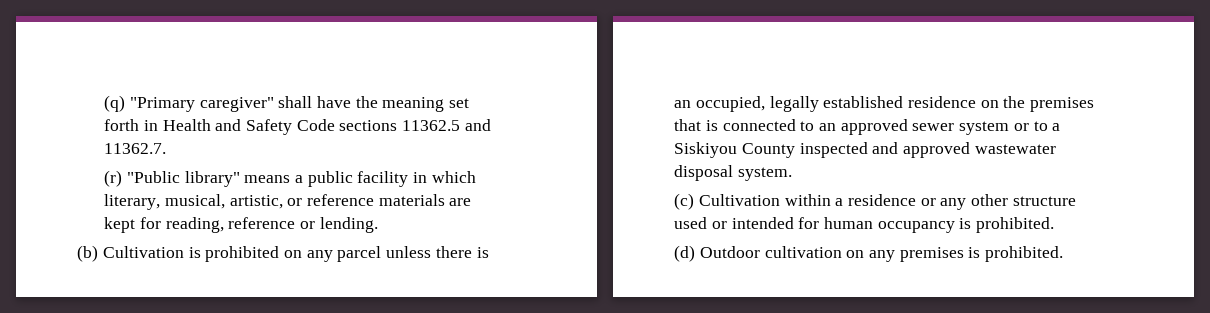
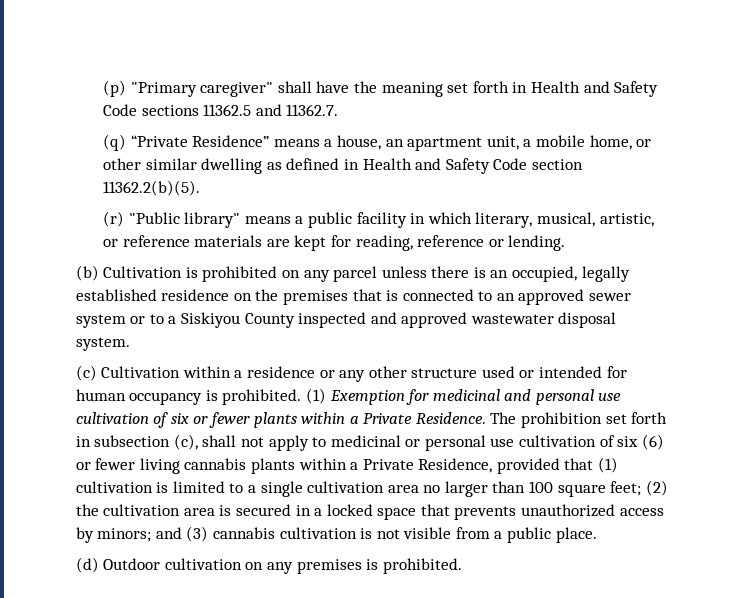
[104,95,126,112] (q) -> [103,80,127,97] (p)
(167, 148) none -> [103,134,652,151] [103,158,584,174] [103,180,201,196] // (q) “Private Residence” means a house, an apartment unit, a mobile home, or other similar dwelling as defined in Health and Safety Code section 11362.2(b)(5).
(1055, 225) none -> [305,388,622,405] [75,412,668,428] [75,434,664,451] [75,457,619,474] [75,480,668,497] [75,504,664,520] [75,526,597,543] (1) Exemption for medicinal and personal use cultivation of six or fewer plants within a Private Residence. The prohibition set forth in subsection (c), shall not apply to medicinal or personal use cultivation of six (6) or fewer living cannabis plants within a Private Residence, provided that (1) cultivation is limited to a single cultivation area no larger than 100 square feet; (2) the cultivation area is secured in a locked space that prevents unauthorized access by minors; and (3) cannabis cultivation is not visible from a public place.

